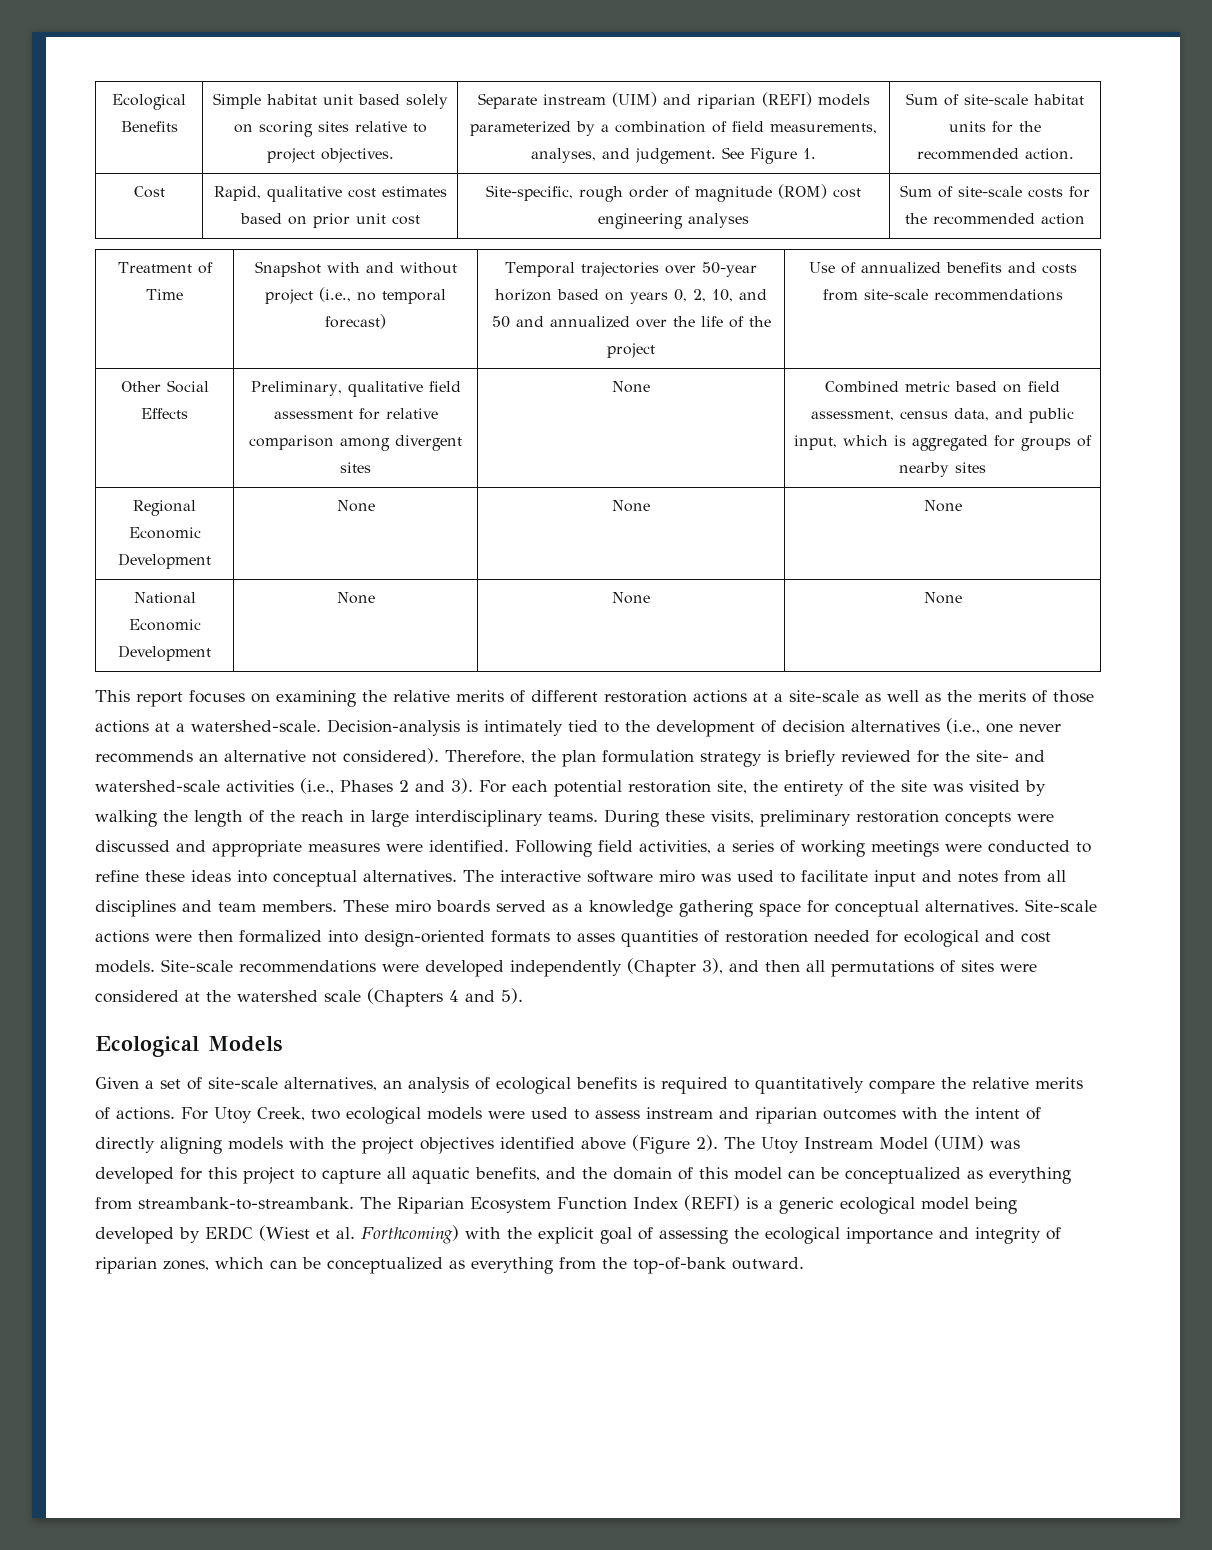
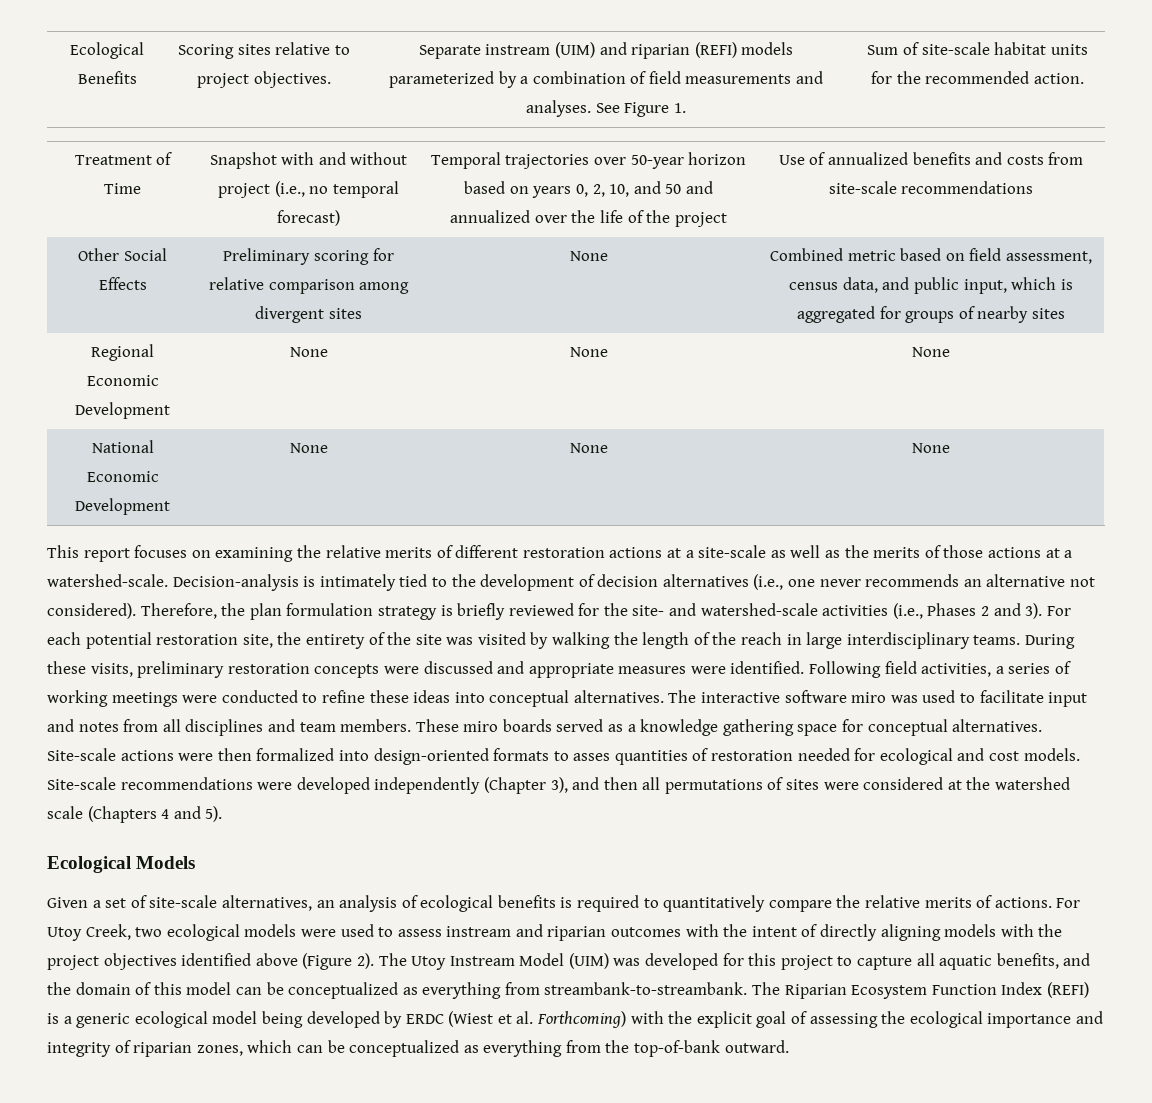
[212,93,448,109] [233,121,313,137] Simple habitat unit based solely on scoring -> [178,44,235,59] Scoring
[770,123,877,134] [531,148,716,164] measurements, analyses, and judgement. -> [685,71,824,84] [526,100,592,117] measurements and analyses.
[133,186,165,198] [213,186,447,202] [239,213,420,228] [486,184,861,202] [598,213,749,229] [900,185,1090,198] [905,213,1085,225] // Cost | Rapid, qualitative cost estimates based on prior unit cost | Site-specific, rough order of magnitude (ROM) cost engineering analyses | Sum of site-scale costs for the recommended action -> (1084, 78) none
[250,381,461,397] [273,410,353,419] Preliminary, qualitative field assessment -> [223,248,370,265] Preliminary scoring

